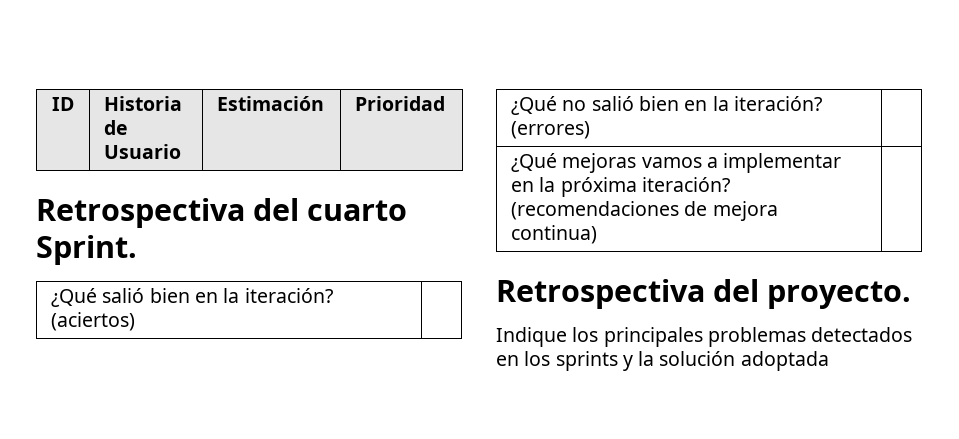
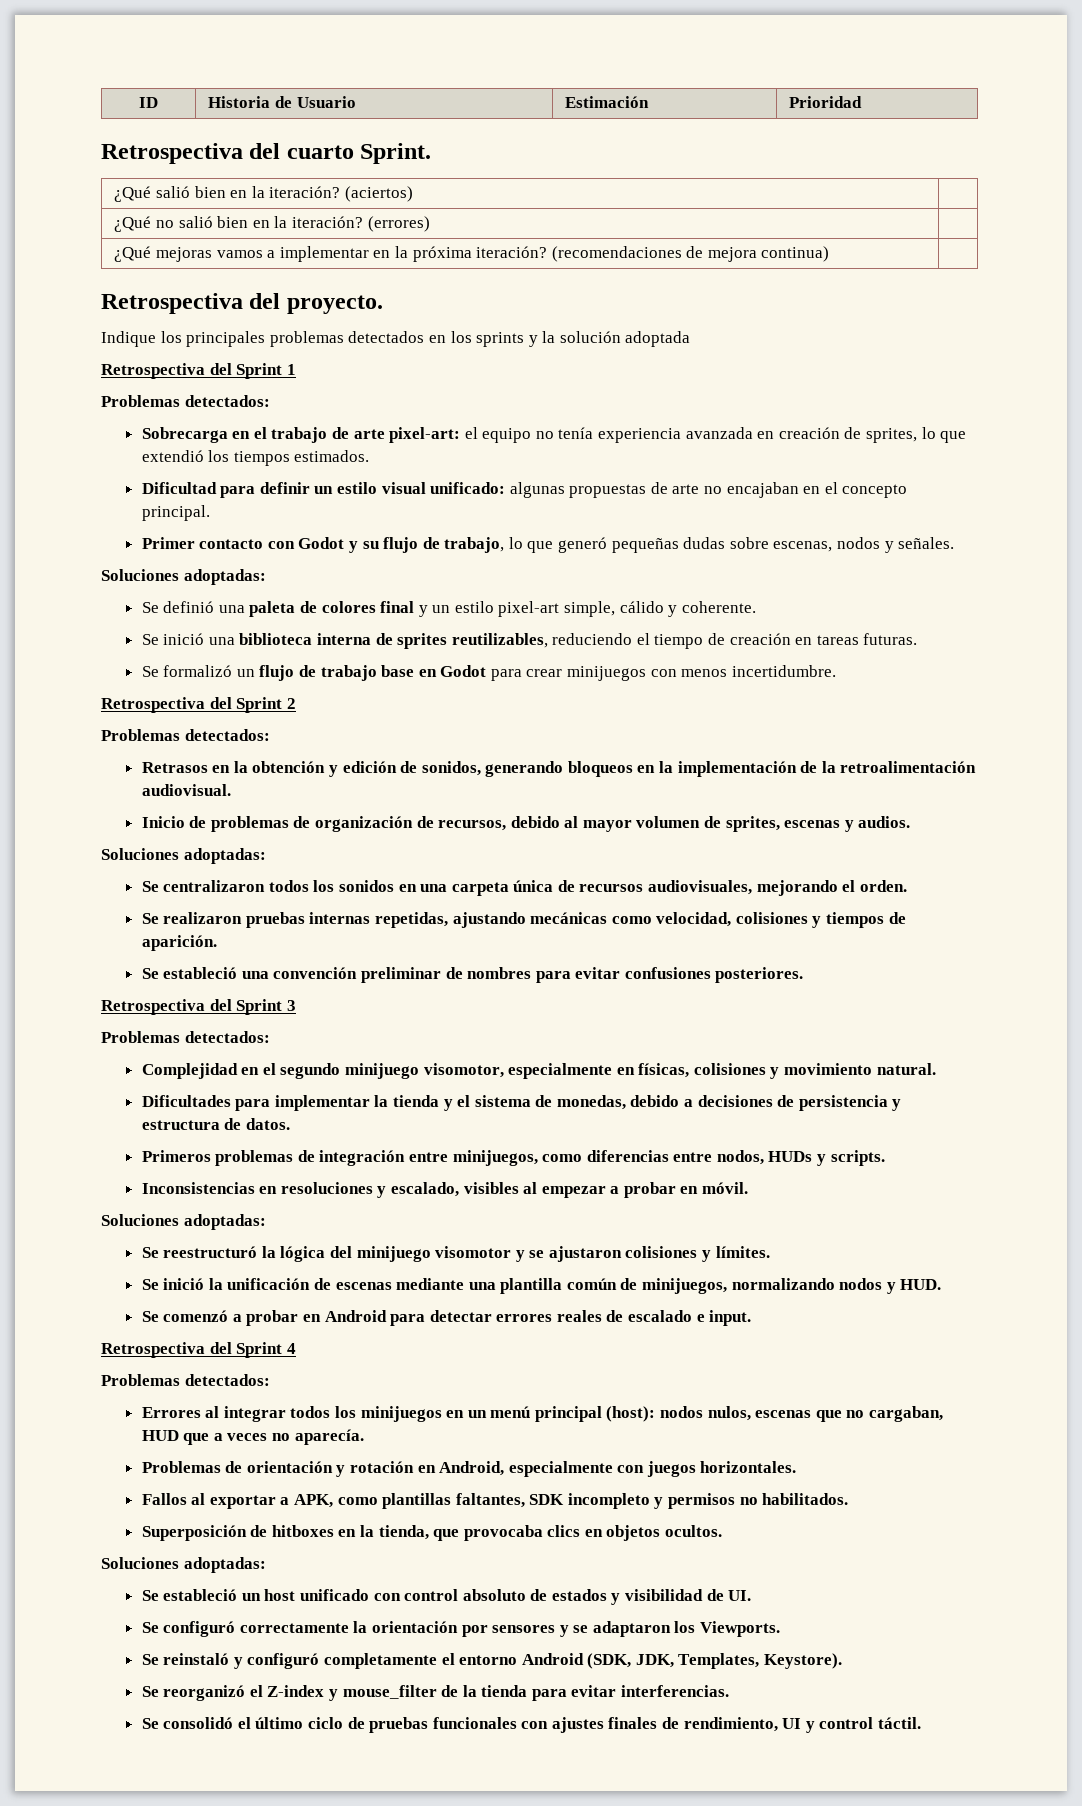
(829, 361) none -> [101,363,296,379] [101,395,270,407] [141,427,967,443] [141,450,370,466] [141,482,908,498] [141,505,210,521] [141,537,955,553] [101,569,266,585] [141,601,756,617] [141,633,918,649] [141,665,836,681] [101,697,296,713] [101,729,270,741] [141,761,977,777] [141,784,231,796] [141,816,911,832] [101,848,266,864] [141,880,907,896] [141,912,906,928] [141,935,217,951] [141,967,804,983] [101,999,296,1015] [101,1031,270,1043] [141,1063,936,1079] [141,1095,902,1111] [141,1118,290,1130] [141,1150,885,1166] [141,1182,749,1198] [101,1214,266,1230] [141,1246,770,1262] [141,1278,942,1294] [141,1310,752,1326] [101,1342,296,1358] [101,1374,270,1386] [141,1406,943,1422] [141,1429,364,1445] [141,1461,797,1477] [141,1493,849,1509] [141,1525,723,1541] [101,1557,266,1573] [141,1589,752,1605] [141,1621,781,1637] [141,1653,843,1669] [141,1685,730,1701] [141,1717,921,1733] // Retrospectiva del Sprint 1 // Problemas detectados: // Sobrecarga en el trabajo de arte pixel-art: el equipo no tenía experiencia avanzada en creación de sprites, lo que extendió los tiempos estimados. // Dificultad para definir un estilo visual unificado: algunas propuestas de arte no encajaban en el concepto principal. // Primer contacto con Godot y su flujo de trabajo, lo que generó pequeñas dudas sobre escenas, nodos y señales. // Soluciones adoptadas: // Se definió una paleta de colores final y un estilo pixel-art simple, cálido y coherente. // Se inició una biblioteca interna de sprites reutilizables, reduciendo el tiempo de creación en tareas futuras. // Se formalizó un flujo de trabajo base en Godot para crear minijuegos con menos incertidumbre. // Retrospectiva del Sprint 2 // Problemas detectados: // Retrasos en la obtención y edición de sonidos, generando bloqueos en la implementación de la retroalimentación audiovisual. // Inicio de problemas de organización de recursos, debido al mayor volumen de sprites, escenas y audios. // Soluciones adoptadas: // Se centralizaron todos los sonidos en una carpeta única de recursos audiovisuales, mejorando el orden. // Se realizaron pruebas internas repetidas, ajustando mecánicas como velocidad, colisiones y tiempos de aparición. // Se estableció una convención preliminar de nombres para evitar confusiones posteriores. // Retrospectiva del Sprint 3 // Problemas detectados: // Complejidad en el segundo minijuego visomotor, especialmente en físicas, colisiones y movimiento natural. // Dificultades para implementar la tienda y el sistema de monedas, debido a decisiones de persistencia y estructura de datos. // Primeros problemas de integración entre minijuegos, como diferencias entre nodos, HUDs y scripts. // Inconsistencias en resoluciones y escalado, visibles al empezar a probar en móvil. // Soluciones adoptadas: // Se reestructuró la lógica del minijuego visomotor y se ajustaron colisiones y límites. // Se inició la unificación de escenas mediante una plantilla común de minijuegos, normalizando nodos y HUD. // Se comenzó a probar en Android para detectar errores reales de escalado e input. // Retrospectiva del Sprint 4 // Problemas detectados: // Errores al integrar todos los minijuegos en un menú principal (host): nodos nulos, escenas que no cargaban, HUD que a veces no aparecía. // Problemas de orientación y rotación en Android, especialmente con juegos horizontales. // Fallos al exportar a APK, como plantillas faltantes, SDK incompleto y permisos no habilitados. // Superposición de hitboxes en la tienda, que provocaba clics en objetos ocultos. // Soluciones adoptadas: // Se estableció un host unificado con control absoluto de estados y visibilidad de UI. // Se configuró correctamente la orientación por sensores y se adaptaron los Viewports. // Se reinstaló y configuró completamente el entorno Android (SDK, JDK, Templates, Keystore). // Se reorganizó el Z-index y mouse_filter de la tienda para evitar interferencias. // Se consolidó el último ciclo de pruebas funcionales con ajustes finales de rendimiento, UI y control táctil.

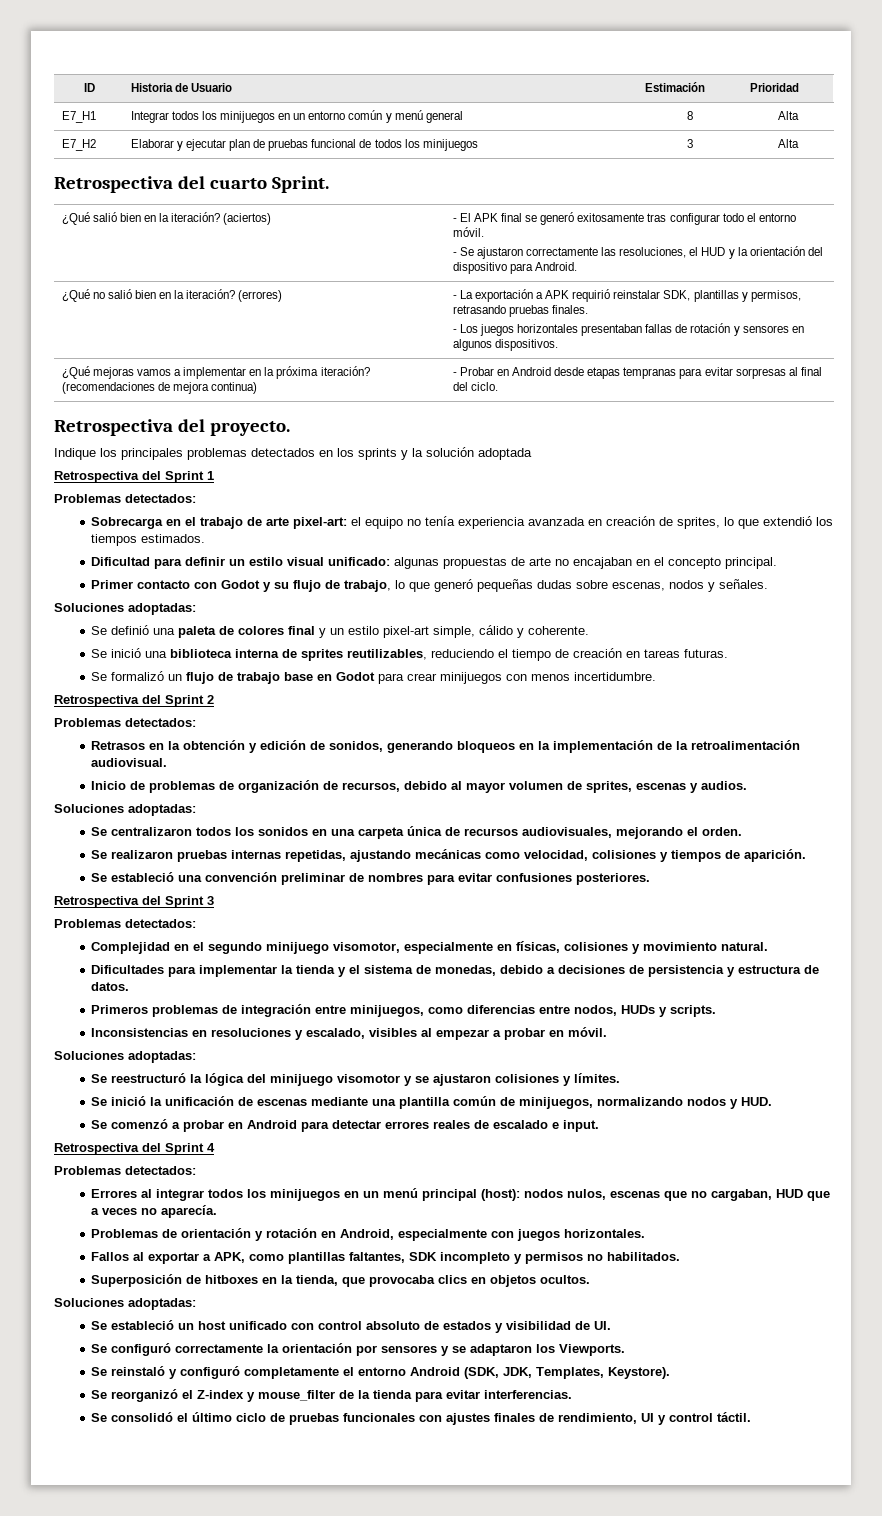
(863, 102) none -> [61,111,96,123] [130,110,463,123] [687,111,693,120] [778,111,799,120] [61,139,96,151] [130,139,478,151] [687,139,693,148] [778,139,799,148] // E7_H1 | Integrar todos los minijuegos en un entorno común y menú general | 8 | Alta // E7_H2 | Elaborar y ejecutar plan de pruebas funcional de todos los minijuegos | 3 | Alta
(413, 194) none -> [452,212,796,225] [452,227,484,237] [452,246,823,259] [452,262,577,274] - El APK final se generó exitosamente tras configurar todo el entorno móvil. // - Se ajustaron correctamente las resoluciones, el HUD y la orientación del dispositivo para Android.
(430, 224) none -> [452,289,801,302] [452,305,588,317] [452,323,804,336] [452,339,558,351] - La exportación a APK requirió reinstalar SDK, plantillas y permisos, retrasando pruebas finales. // - Los juegos horizontales presentaban fallas de rotación y sensores en algunos dispositivos.
(830, 254) none -> [452,367,822,379] [452,382,498,391] - Probar en Android desde etapas tempranas para evitar sorpresas al final del ciclo.

